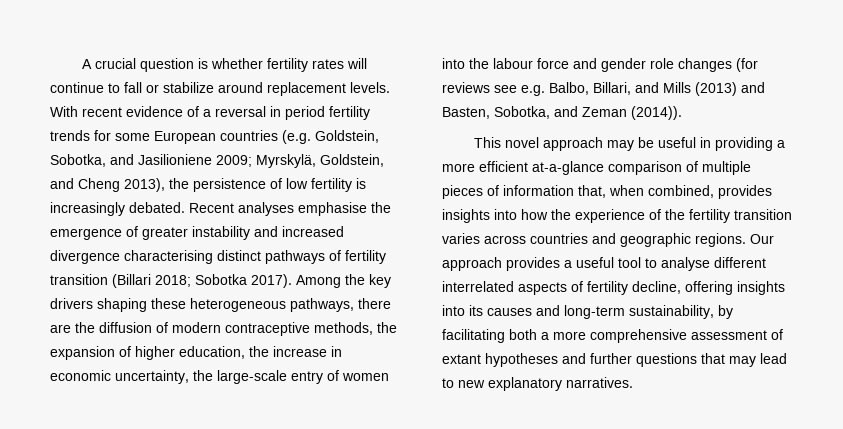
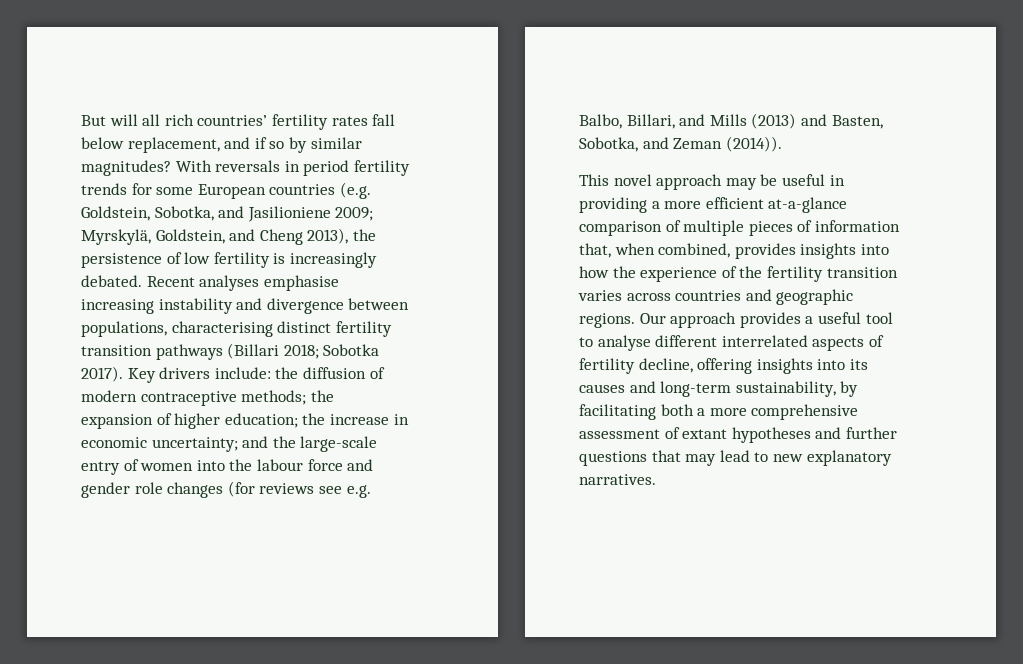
[82,58,368,72] [50,82,390,96] [50,106,266,117] A crucial question is whether fertility rates will continue to fall or stabilize around replacement levels. With recent evidence of a reversal -> [81,114,396,130] [81,137,362,153] [81,160,281,176] But will all rich countries’ fertility rates fall below replacement, and if so by similar magnitudes? With reversals
[371,202,391,213] [50,226,344,240] [50,250,386,264] [50,274,108,285] the emergence of greater instability and increased divergence characterising distinct pathways of fertility transition -> [81,298,410,314] [81,321,392,337] [81,344,223,360] increasing instability and divergence between populations, characterising distinct fertility transition pathways
[296,274,391,288] [50,298,391,312] [50,324,71,333] Among the key drivers shaping these heterogeneous pathways, there are -> [127,367,271,383] Key drivers include:
[314,322,373,335] methods, -> [241,390,307,405] methods;
[179,346,245,359] education, -> [224,413,298,428] education;
[115,370,189,384] uncertainty, -> [151,436,269,452] uncertainty; and

